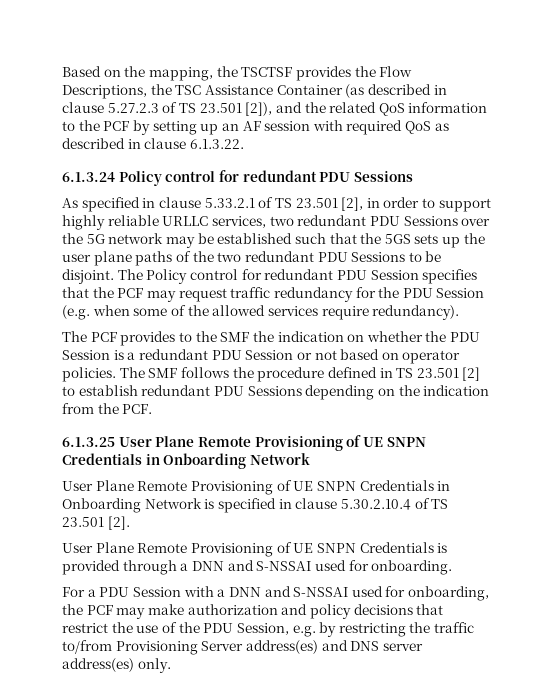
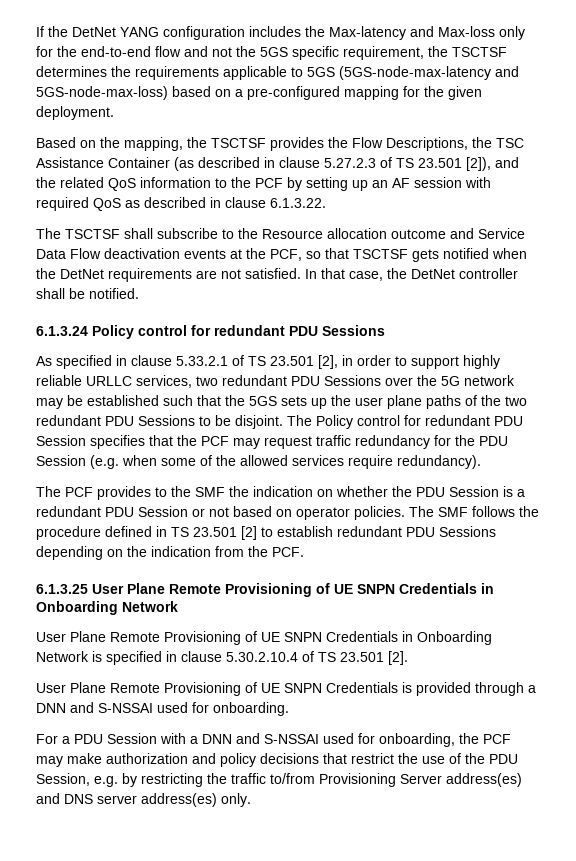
(62, 71) none -> [36,26,525,40] [36,46,507,60] [36,66,519,80] [36,86,482,100] [36,106,114,120] If the DetNet YANG configuration includes the Max-latency and Max-loss only for the end-to-end flow and not the 5GS specific requirement, the TSCTSF determines the requirements applicable to 5GS (5GS-node-max-latency and 5GS-node-max-loss) based on a pre-configured mapping for the given deployment. //
(244, 144) none -> [36,228,525,239] [36,248,527,262] [36,268,518,282] [36,288,139,299] // The TSCTSF shall subscribe to the Resource allocation outcome and Service Data Flow deactivation events at the PCF, so that TSCTSF gets notified when the DetNet requirements are not satisfied. In that case, the DetNet controller shall be notified.

